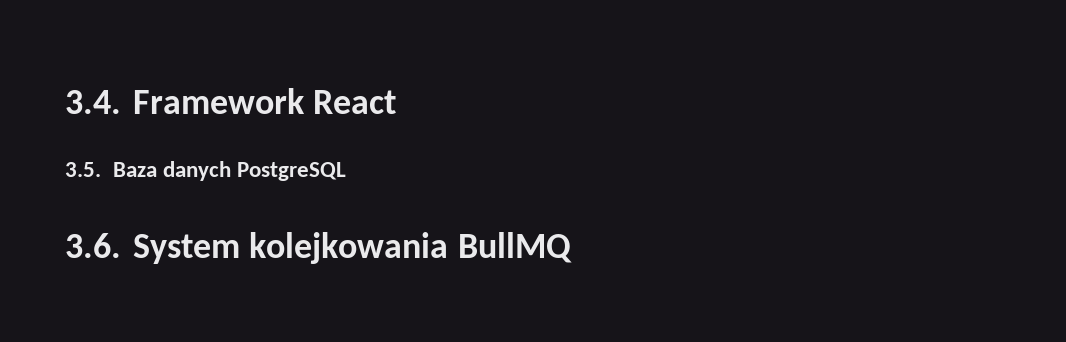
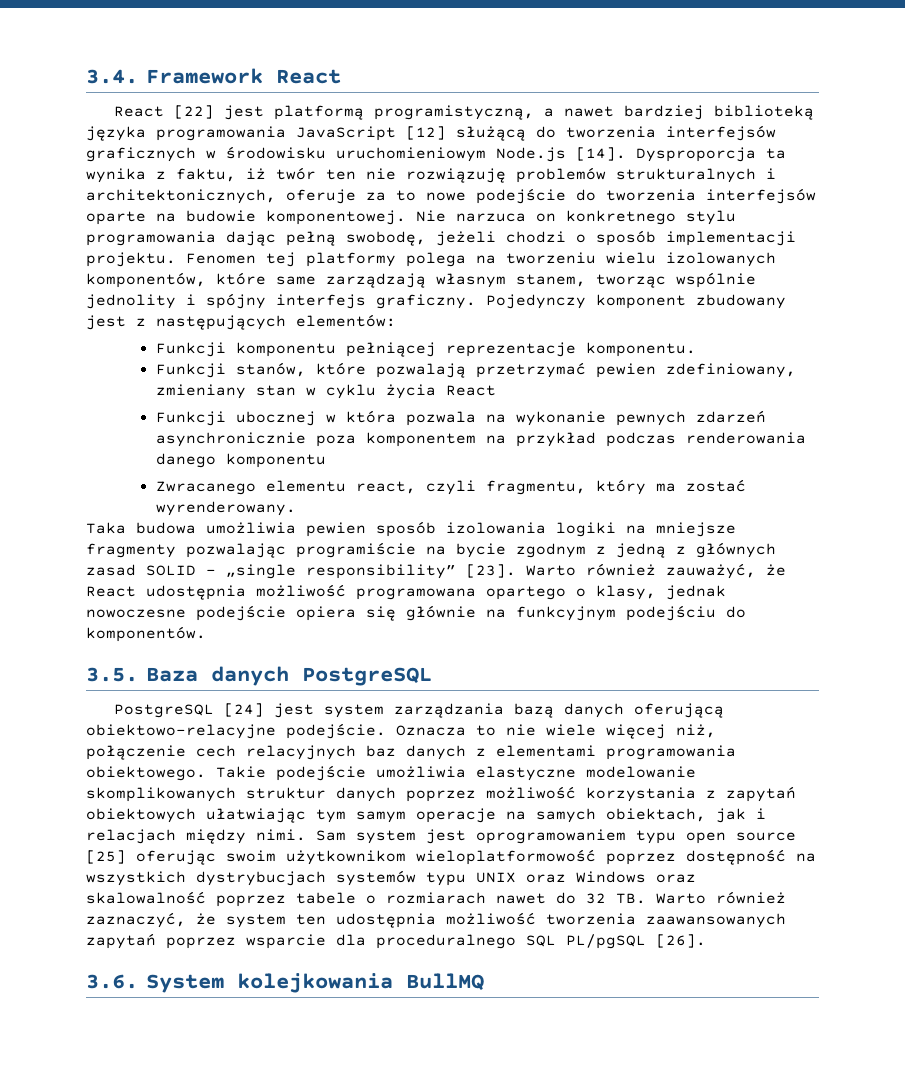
[65,161,346,181] 3.5. Baza danych PostgreSQL -> [113,105,814,120] [86,125,776,141] [86,146,786,162] [86,167,776,183] [86,188,816,204] [86,210,736,225] [86,230,796,246] [86,252,776,267] [86,272,756,288] [86,293,786,309] [86,314,396,330] [155,342,696,357] [155,362,796,378] [155,384,496,399] [155,410,766,426] [155,432,806,447] [155,453,326,468] [155,479,746,495] [155,501,296,516] [86,521,736,537] [86,542,776,558] [86,563,786,579] [86,584,726,600] [86,605,746,621] [86,626,206,642] [86,666,432,686] [113,703,724,718] [86,723,716,739] [86,745,736,760] [86,765,696,781] [86,786,796,802] [86,808,766,823] [86,829,796,844] [86,849,816,865] [86,870,696,886] [86,891,786,907] [86,912,786,928] [86,933,706,949] React [22] jest platformą programistyczną, a nawet bardziej biblioteką języka programowania JavaScript [12] służącą do tworzenia interfejsów graficznych w środowisku uruchomieniowym Node.js [14]. Dysproporcja ta wynika z faktu, iż twór ten nie rozwiązuję problemów strukturalnych i architektonicznych, oferuje za to nowe podejście do tworzenia interfejsów oparte na budowie komponentowej. Nie narzuca on konkretnego stylu programowania dając pełną swobodę, jeżeli chodzi o sposób implementacji projektu. Fenomen tej platformy polega na tworzeniu wielu izolowanych komponentów, które same zarządzają własnym stanem, tworząc wspólnie jednolity i spójny interfejs graficzny. Pojedynczy komponent zbudowany jest z następujących elementów: // Funkcji komponentu pełniącej reprezentacje komponentu. // Funkcji stanów, które pozwalają przetrzymać pewien zdefiniowany, zmieniany stan w cyklu życia React // Funkcji ubocznej w która pozwala na wykonanie pewnych zdarzeń asynchronicznie poza komponentem na przykład podczas renderowania danego komponentu // Zwracanego elementu react, czyli fragmentu, który ma zostać wyrenderowany. // Taka budowa umożliwia pewien sposób izolowania logiki na mniejsze fragmenty pozwalając programiście na bycie zgodnym z jedną z głównych zasad SOLID – „single responsibility” [23]. Warto również zauważyć, że React udostępnia możliwość programowana opartego o klasy, jednak nowoczesne podejście opiera się głównie na funkcyjnym podejściu do komponentów. // 3.5. Baza danych PostgreSQL // PostgreSQL [24] jest system zarządzania bazą danych oferującą obiektowo-relacyjne podejście. Oznacza to nie wiele więcej niż, połączenie cech relacyjnych baz danych z elementami programowania obiektowego. Takie podejście umożliwia elastyczne modelowanie skomplikowanych struktur danych poprzez możliwość korzystania z zapytań obiektowych ułatwiając tym samym operacje na samych obiektach, jak i relacjach między nimi. Sam system jest oprogramowaniem typu open source [25] oferując swoim użytkownikom wieloplatformowość poprzez dostępność na wszystkich dystrybucjach systemów typu UNIX oraz Windows oraz skalowalność poprzez tabele o rozmiarach nawet do 32 TB. Warto również zaznaczyć, że system ten udostępnia możliwość tworzenia zaawansowanych zapytań poprzez wsparcie dla proceduralnego SQL PL/pgSQL [26].

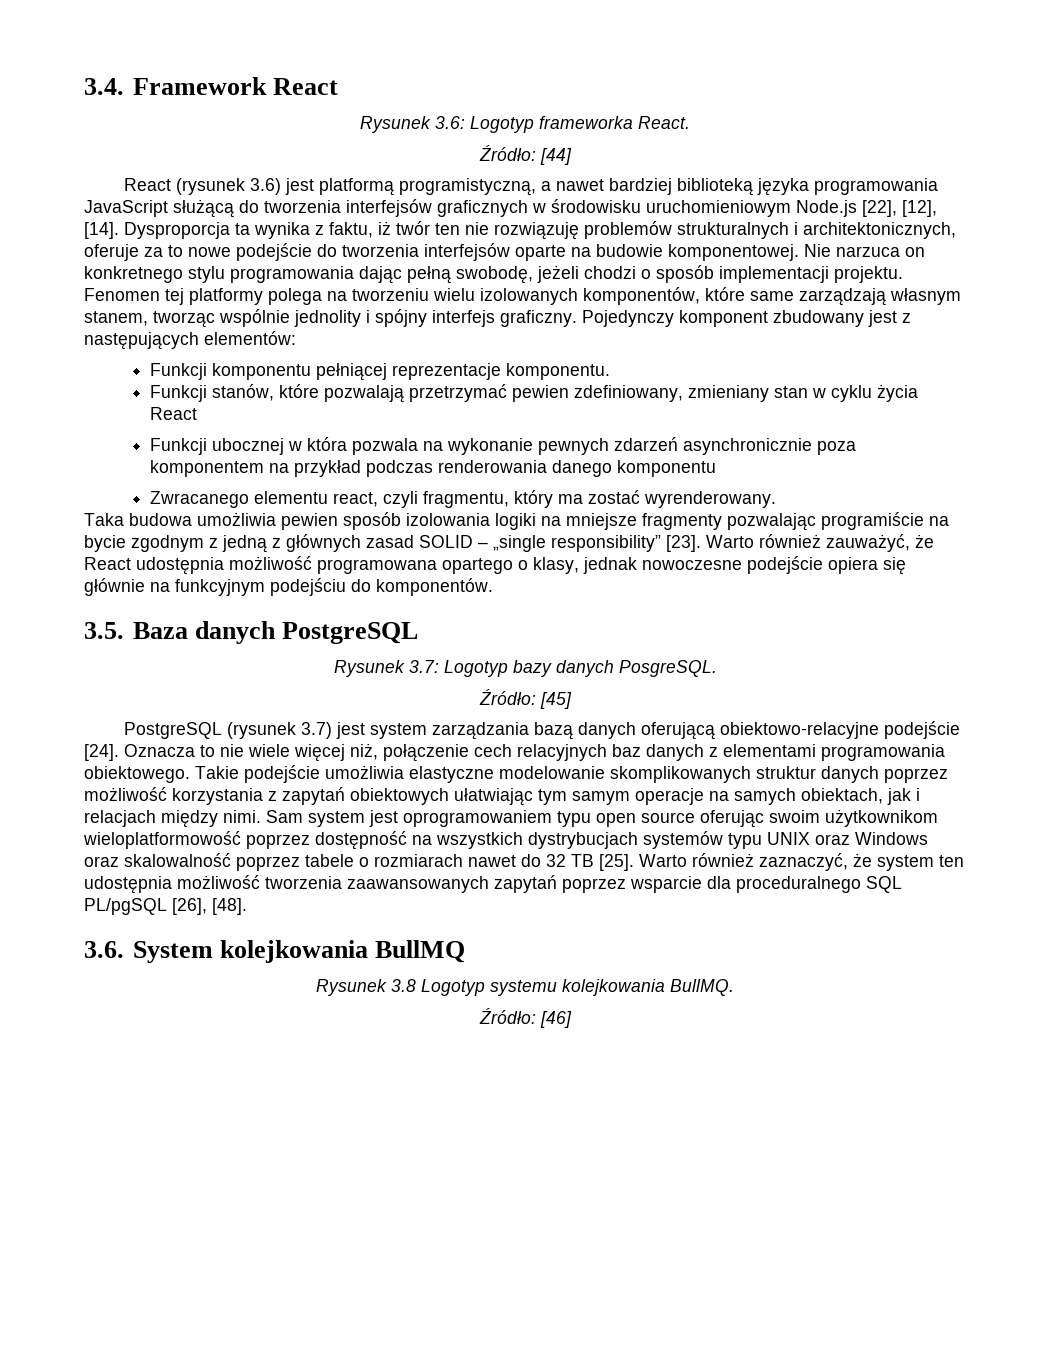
[113,105,214,119] // React [22] -> [360,116,690,133] [478,145,572,165] [124,178,282,195] // Rysunek 3.6: Logotyp frameworka React. // Źródło: [44] // React (rysunek 3.6)
[406,126,446,140] [12] -> (168, 208) none
(566, 154) none -> [862,200,937,217] [22], [12],
[113,703,264,718] // PostgreSQL [24] -> [333,660,717,677] [478,689,572,709] [124,722,333,739] // Rysunek 3.7: Logotyp bazy danych PosgreSQL. // Źródło: [45] // PostgreSQL (rysunek 3.7)
[286,723,386,739] podejście. -> [884,721,961,739] [84,744,119,761] podejście [24].
[86,850,126,864] [25] -> (695, 817) none
[616,893,646,904] TB. -> [571,854,634,871] TB [25].
[656,934,706,948] [26]. -> [172,898,247,915] [26], [48].
(484, 981) none -> [316,979,734,996] [478,1008,572,1028] // Rysunek 3.8 Logotyp systemu kolejkowania BullMQ. // Źródło: [46]

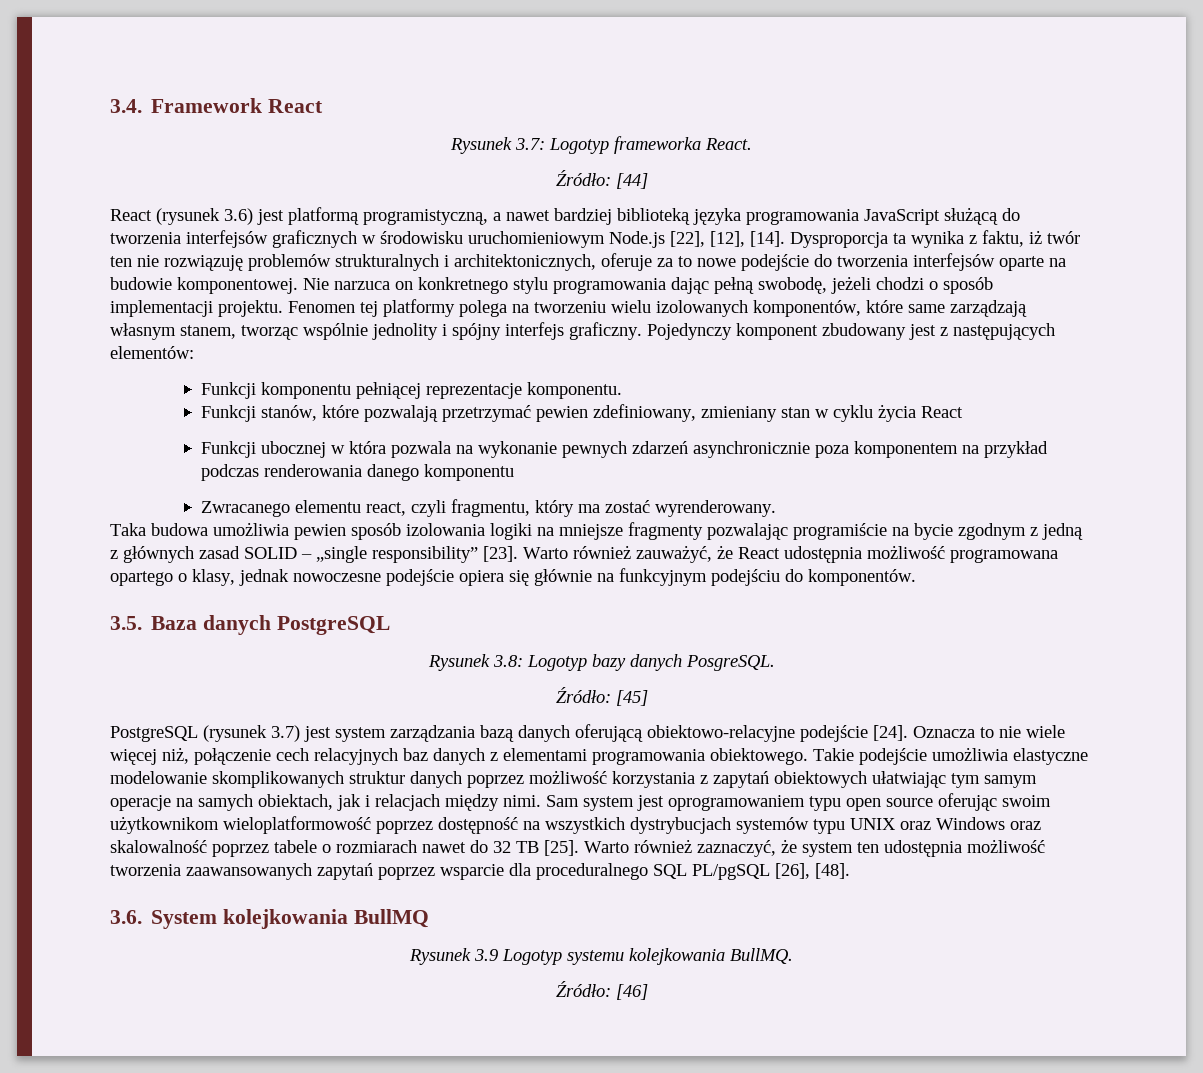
[435,116,465,129] 3.6: -> [515,138,545,150] 3.7:
[408,660,439,673] 3.7: -> [492,655,523,667] 3.8:
[391,979,416,992] 3.8 -> [474,949,498,961] 3.9

